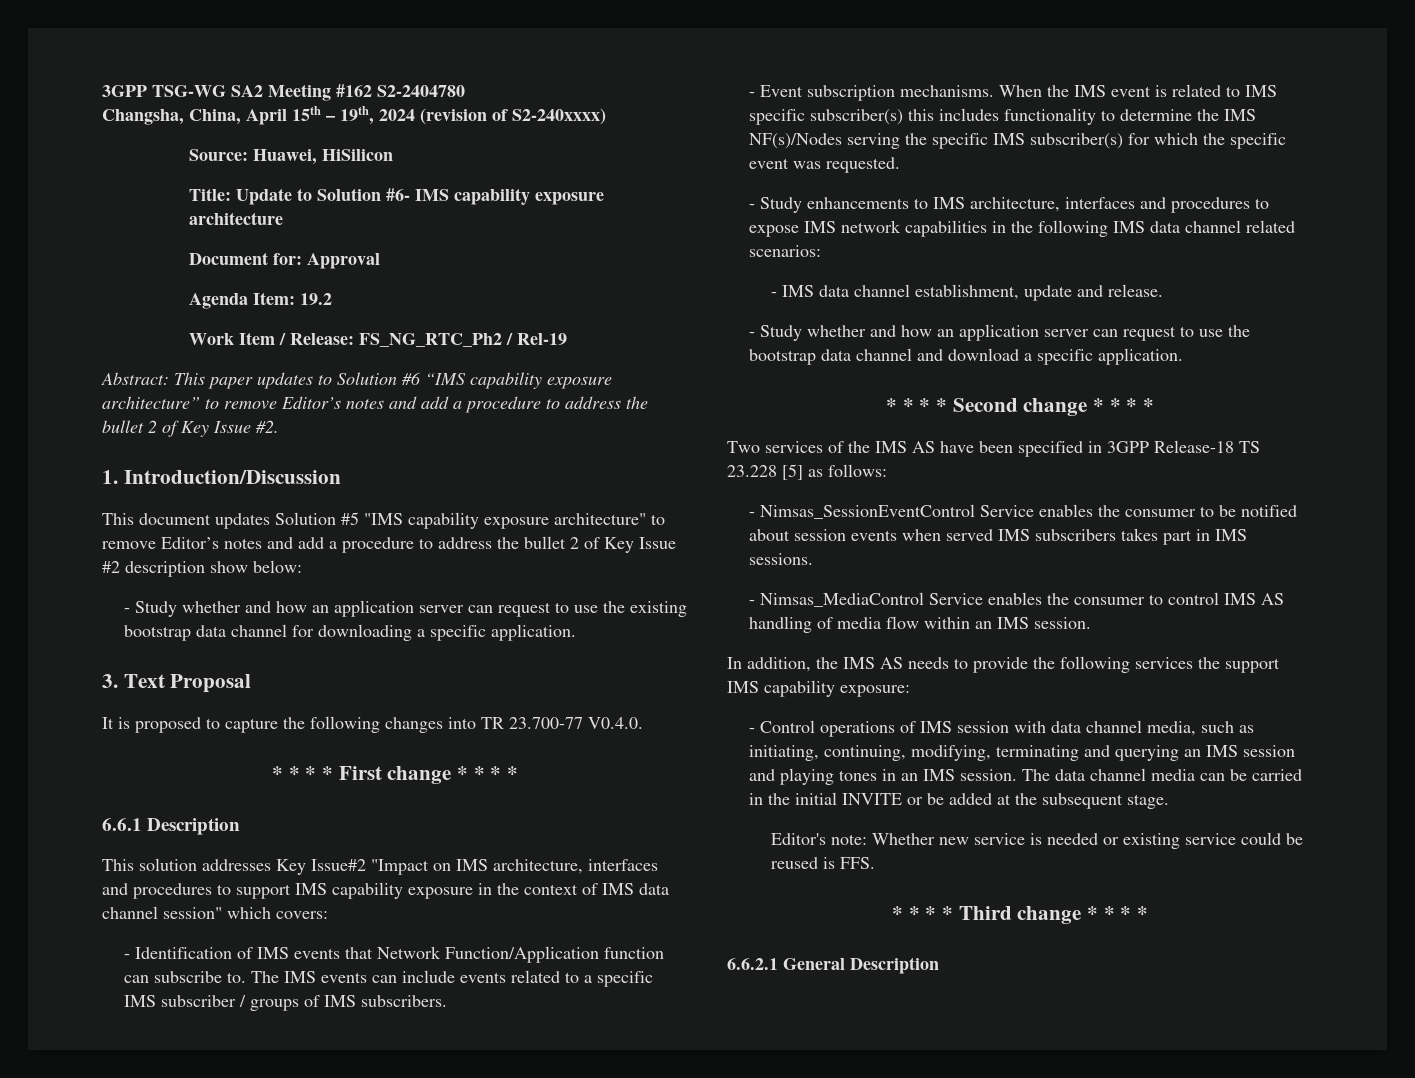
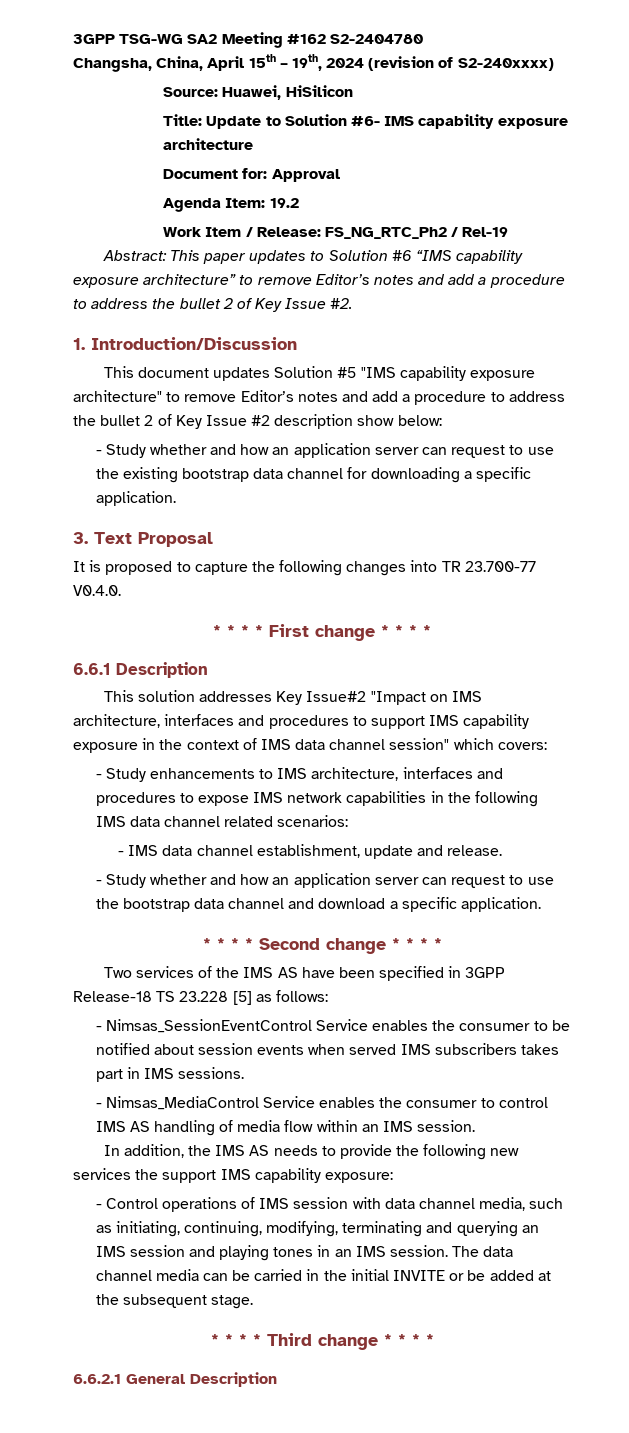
[123,946,664,963] [123,970,653,987] [123,995,447,1011] [748,84,1277,101] [748,108,1256,125] [748,133,1286,149] [748,157,900,173] // - Identification of IMS events that Network Function/Application function can subscribe to. The IMS events can include events related to a specific IMS subscriber / groups of IMS subscribers. // - Event subscription mechanisms. When the IMS event is related to IMS specific subscriber(s) this includes functionality to determine the IMS NF(s)/Nodes serving the specific IMS subscriber(s) for which the specific event was requested. -> (547, 746) none
(1130, 664) none -> [490,1148,520,1156] new
[770,832,1303,849] [770,857,875,869] // Editor's note: Whether new service is needed or existing service could be reused is FFS. -> (253, 1302) none

